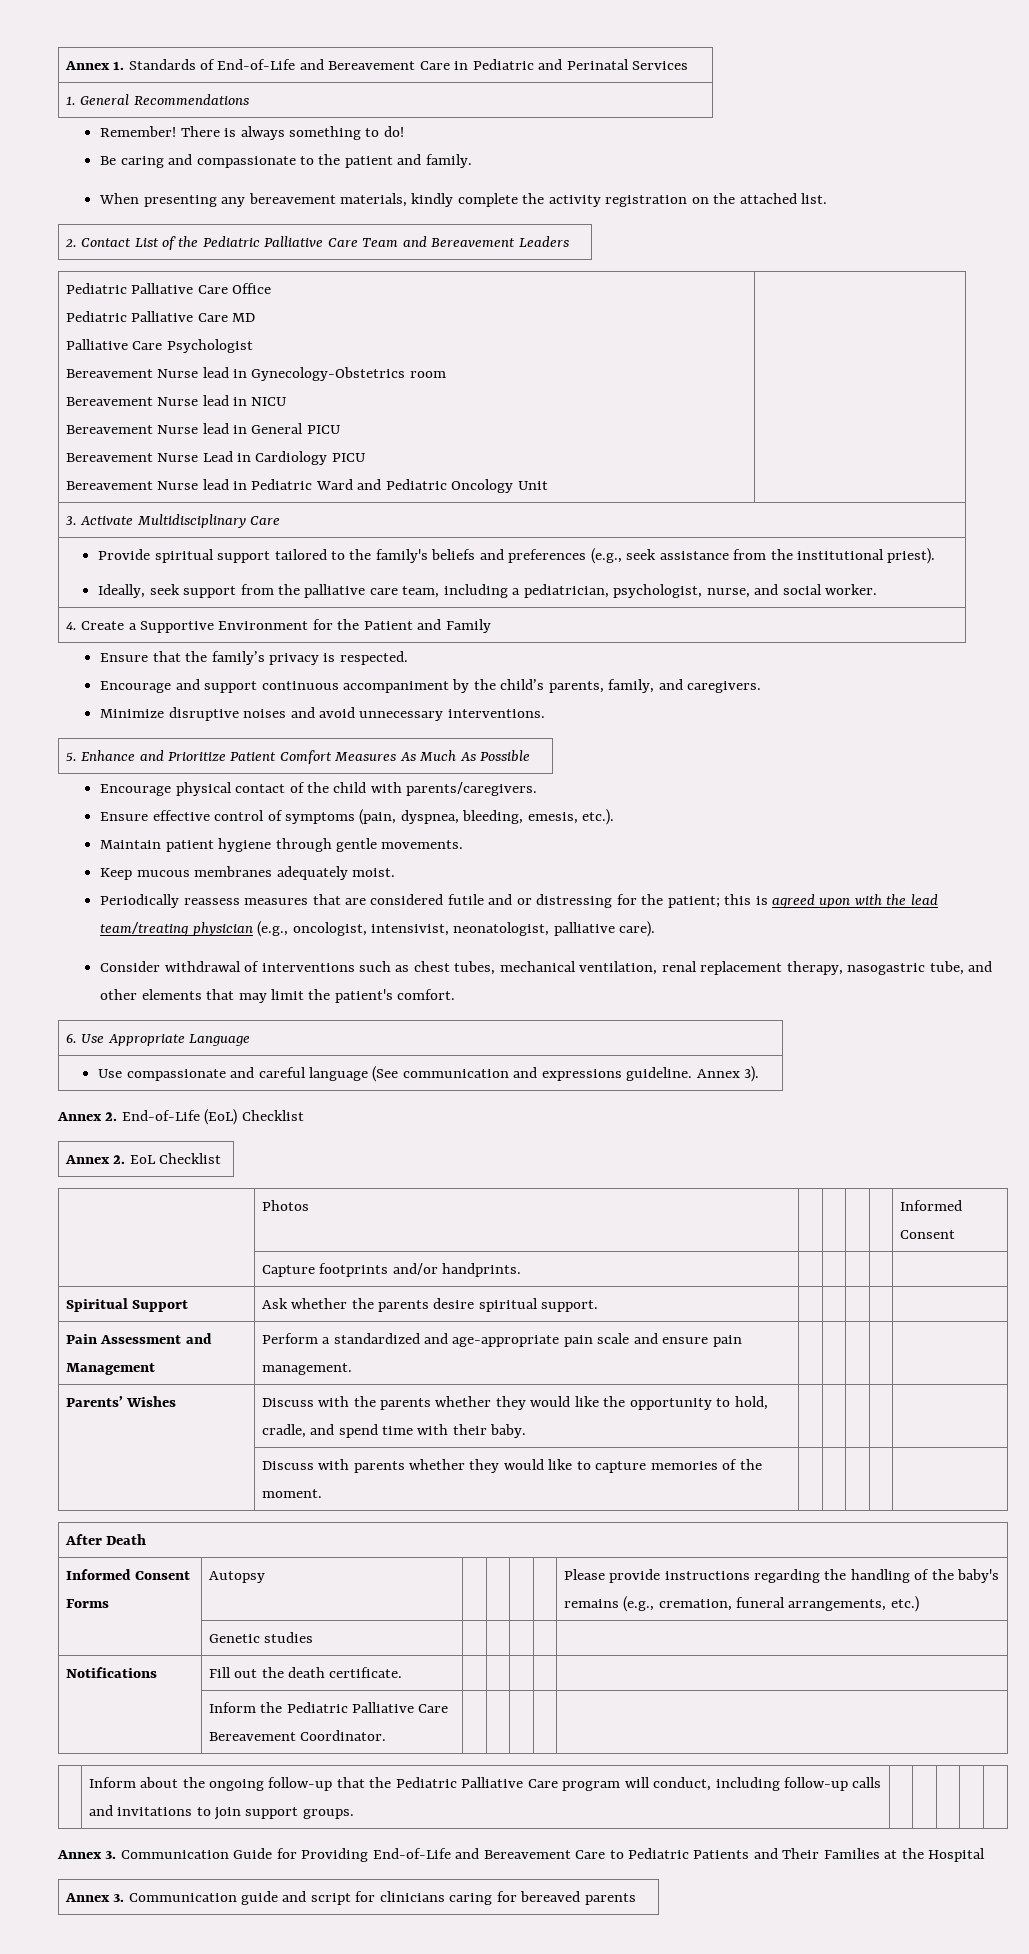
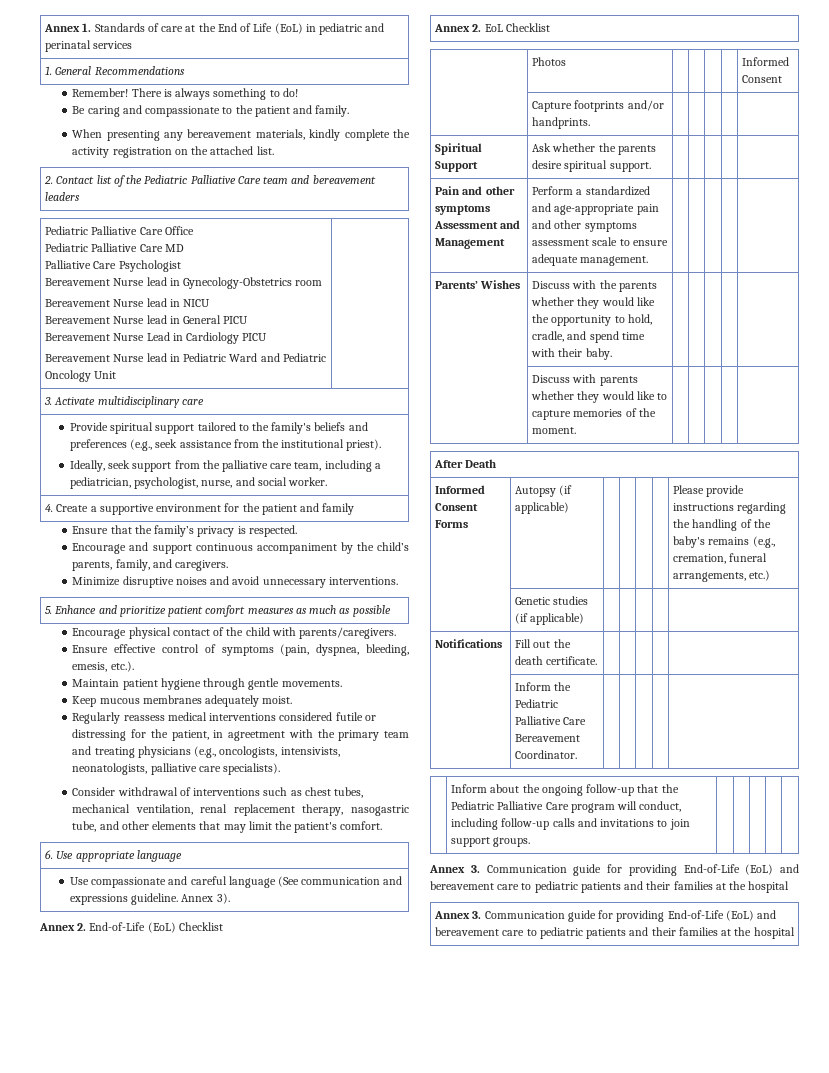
[217,59,689,70] End-of-Life and Bereavement Care in Pediatric and Perinatal Services -> [161,23,385,35] [45,40,133,52] care at the End of Life (EoL) in pediatric and perinatal services
[134,238,159,247] List -> [96,175,112,184] list
[362,236,569,247] Team and Bereavement Leaders -> [263,175,376,184] [45,192,81,201] team and bereavement leaders
[136,514,281,528] Multidisciplinary Care -> [97,396,204,408] multidisciplinary care
[140,619,491,633] Supportive Environment for the Patient and Family -> [99,503,355,515] supportive environment for the patient and family
[168,750,531,764] Prioritize Patient Comfort Measures As Much As Possible -> [119,605,391,617] prioritize patient comfort measures as much as possible
[100,894,366,908] Periodically reassess measures that are -> [72,712,277,724] Regularly reassess medical interventions
[488,894,513,905] and -> (363, 716) none
[667,894,938,908] [100,921,656,937] patient; this is agreed upon with the lead team/treating physician (e.g., oncologist, intensivist, neonatologist, palliative care). -> [171,729,410,741] [72,746,340,758] [72,763,281,775] patient, in agreetment with the primary team and treating physicians (e.g., oncologists, intensivists, neonatologists, palliative care specialists).
[107,1034,251,1046] Appropriate Language -> [75,850,182,862] appropriate language
(97, 1339) none -> [462,186,515,195] [435,205,491,215] and other symptoms
[597,1333,742,1347] scale and ensure pain -> [532,220,637,232] [532,237,668,246] [532,254,579,266] and other symptoms assessment scale to ensure adequate
(265, 1577) none -> [559,485,573,496] [515,502,570,514] (if applicable)
(314, 1637) none -> [515,613,585,625] (if applicable)
[233,1848,986,1862] [64,1891,636,1905] Guide for Providing End-of-Life and Bereavement Care to Pediatric Patients and Their Families at the Hospital // Annex 3. Communication guide and script for clinicians caring for bereaved parents -> [573,864,799,876] [430,881,790,893] [434,910,777,922] [435,927,795,939] guide for providing End-of-Life (EoL) and bereavement care to pediatric patients and their families at the hospital // Annex 3. Communication guide for providing End-of-Life (EoL) and bereavement care to pediatric patients and their families at the hospital

